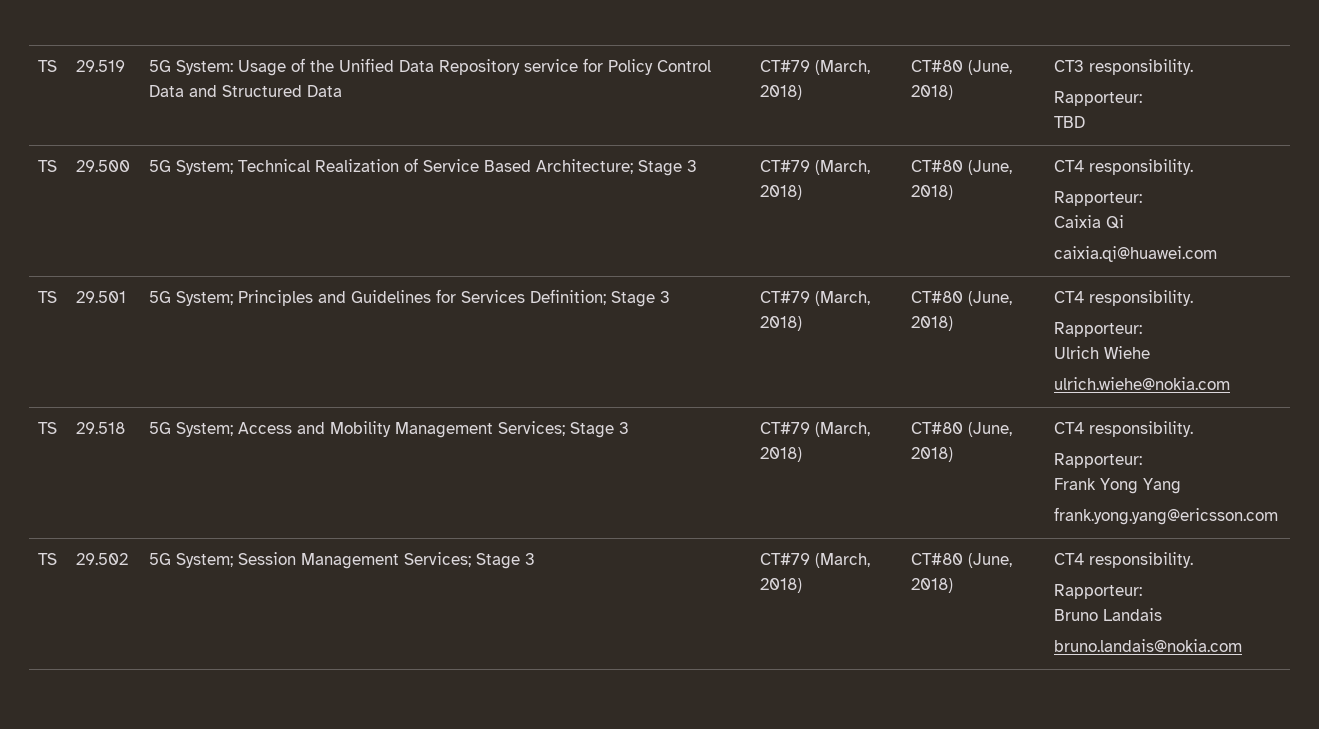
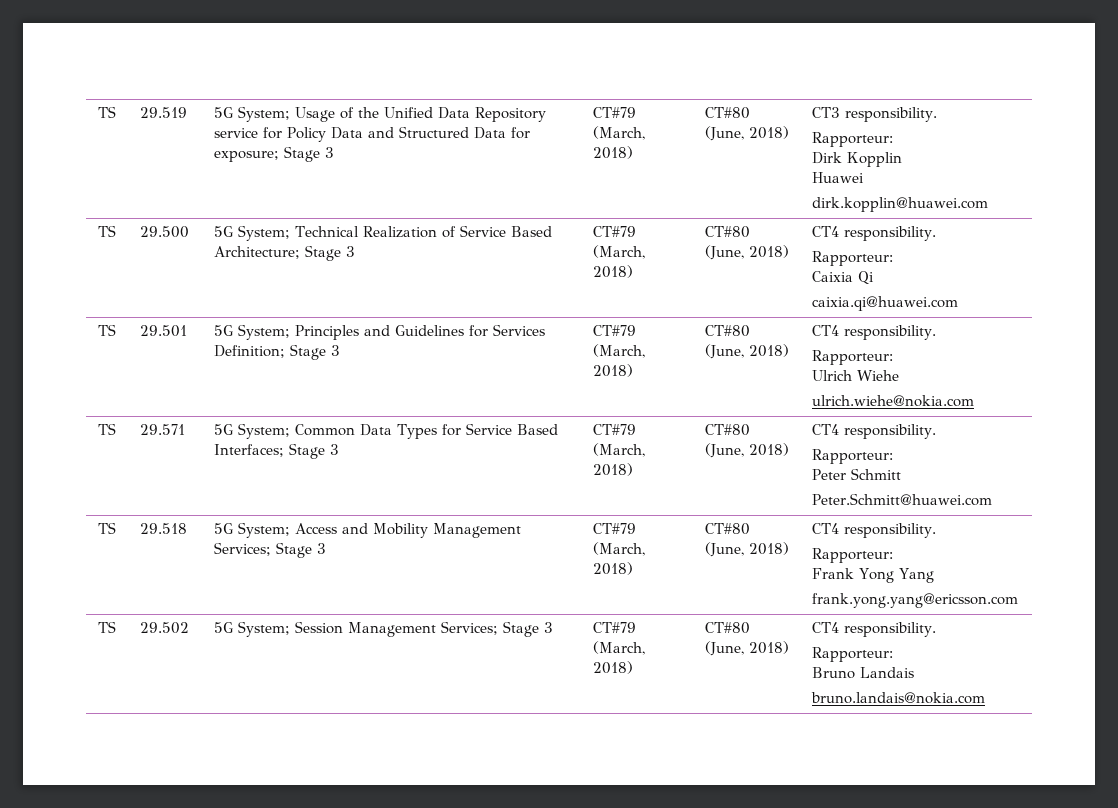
[176,60,234,75] System: -> [237,106,290,122] System;
[657,60,712,72] Control -> (326, 134) none
(343, 91) none -> [510,127,530,139] [213,146,334,162] for exposure; Stage 3
[1054,116,1086,128] TBD -> [811,152,902,167] [811,172,864,183] [811,197,988,212] Dirk Kopplin // Huawei // dirk.kopplin@huawei.com
(1231, 383) none -> [97,423,116,435] [139,424,185,435] [213,423,558,439] [213,443,339,459] [592,424,636,435] [592,443,645,457] [592,463,633,476] [704,424,750,436] [704,443,789,458] [811,424,936,439] [811,449,893,464] [811,468,901,480] [811,493,992,506] // TS | 29.571 | 5G System; Common Data Types for Service Based Interfaces; Stage 3 | CT#79 (March, 2018) | CT#80 (June, 2018) | CT4 responsibility. // Rapporteur: // Peter Schmitt // Peter.Schmitt@huawei.com

